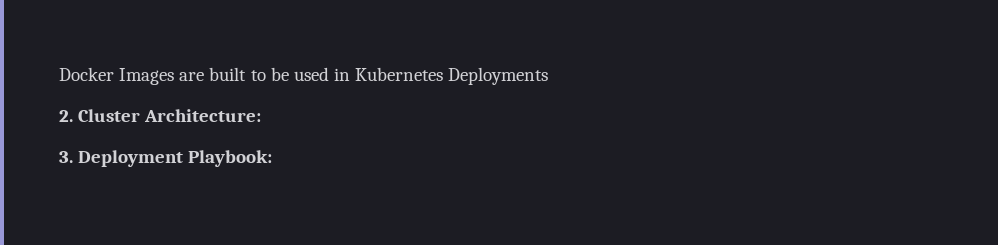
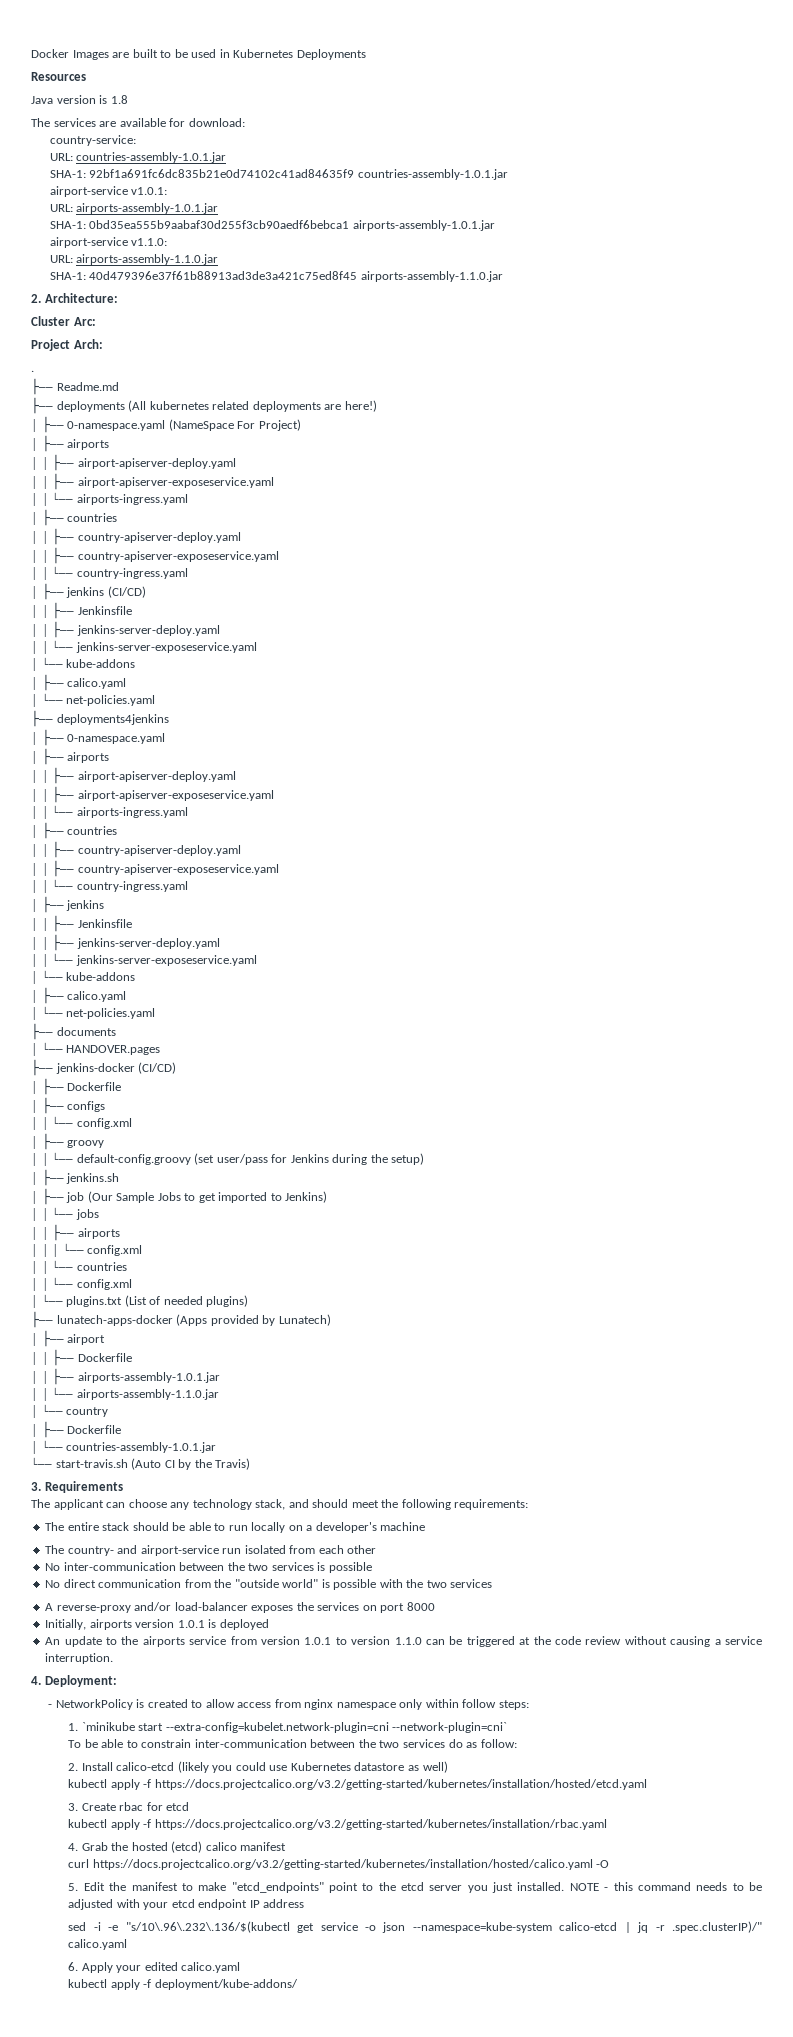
[59,109,141,122] // 2. Cluster -> [31,72,86,81] [31,95,128,104] [31,118,245,127] [49,135,136,146] [49,152,227,163] [49,169,508,180] [49,186,168,197] [49,203,219,214] [49,220,495,231] [49,237,168,248] [49,254,219,265] [49,271,503,282] [31,294,41,303] // Resources // Java version is 1.8 // The services are available for download: // country-service: // URL: countries-assembly-1.0.1.jar // SHA-1: 92bf1a691fc6dc835b21e0d74102c41ad84635f9 countries-assembly-1.0.1.jar // airport-service v1.0.1: // URL: airports-assembly-1.0.1.jar // SHA-1: 0bd35ea555b9aabaf30d255f3cb90aedf6bebca1 airports-assembly-1.0.1.jar // airport-service v1.1.0: // URL: airports-assembly-1.1.0.jar // SHA-1: 40d479396e37f61b88913ad3de3a421c75ed8f45 airports-assembly-1.1.0.jar // 2.
[59,150,273,167] 3. Deployment Playbook: -> [31,316,96,326] [31,339,103,351] [31,370,34,372] [31,378,119,395] [31,397,377,414] [31,416,301,433] [31,435,110,452] [31,454,236,471] [31,473,274,490] [31,492,188,506] [31,509,118,526] [31,528,241,545] [31,547,279,564] [31,566,188,580] [31,583,146,600] [31,602,132,619] [31,621,220,638] [31,640,257,654] [31,657,136,671] [31,674,127,691] [31,693,156,707] [31,710,169,727] [31,729,166,746] [31,748,110,765] [31,767,236,784] [31,786,274,803] [31,805,188,819] [31,822,118,839] [31,841,241,858] [31,860,279,877] [31,879,188,893] [31,896,105,913] [31,915,132,932] [31,934,220,951] [31,953,257,967] [31,970,136,984] [31,987,127,1004] [31,1006,156,1020] [31,1023,116,1040] [31,1042,161,1056] [31,1059,177,1076] [31,1078,122,1095] [31,1097,106,1114] [31,1116,132,1130] [31,1133,105,1150] [31,1152,425,1166] [31,1169,120,1186] [31,1188,328,1205] [31,1207,99,1221] [31,1224,120,1241] [31,1243,143,1257] [31,1260,127,1274] [31,1277,132,1291] [31,1294,249,1308] [31,1311,331,1328] [31,1330,106,1347] [31,1349,132,1366] [31,1368,220,1385] [31,1387,219,1401] [31,1404,109,1418] [31,1421,122,1438] [31,1440,217,1454] [31,1457,251,1470] [31,1481,123,1493] [31,1499,529,1510] [45,1522,426,1533] [45,1545,377,1556] [45,1562,372,1573] [45,1579,493,1590] [45,1602,435,1613] [45,1619,269,1630] [45,1636,762,1647] [45,1653,114,1664] [31,1675,117,1687] [48,1699,529,1710] [68,1722,508,1733] [68,1739,517,1748] [68,1761,448,1773] [68,1779,647,1790] [68,1802,190,1811] [68,1819,607,1830] [68,1841,287,1853] [68,1859,610,1870] [68,1882,763,1893] [68,1899,305,1910] [68,1921,762,1933] [68,1939,128,1950] [68,1962,241,1973] [68,1979,298,1990] Cluster Arc: // Project Arch: // . // ├── Readme.md // ├── deployments (All kubernetes related deployments are here!) // │ ├── 0-namespace.yaml (NameSpace For Project) // │ ├── airports // │ │ ├── airport-apiserver-deploy.yaml // │ │ ├── airport-apiserver-exposeservice.yaml // │ │ └── airports-ingress.yaml // │ ├── countries // │ │ ├── country-apiserver-deploy.yaml // │ │ ├── country-apiserver-exposeservice.yaml // │ │ └── country-ingress.yaml // │ ├── jenkins (CI/CD) // │ │ ├── Jenkinsfile // │ │ ├── jenkins-server-deploy.yaml // │ │ └── jenkins-server-exposeservice.yaml // │ └── kube-addons // │ ├── calico.yaml // │ └── net-policies.yaml // ├── deployments4jenkins // │ ├── 0-namespace.yaml // │ ├── airports // │ │ ├── airport-apiserver-deploy.yaml // │ │ ├── airport-apiserver-exposeservice.yaml // │ │ └── airports-ingress.yaml // │ ├── countries // │ │ ├── country-apiserver-deploy.yaml // │ │ ├── country-apiserver-exposeservice.yaml // │ │ └── country-ingress.yaml // │ ├── jenkins // │ │ ├── Jenkinsfile // │ │ ├── jenkins-server-deploy.yaml // │ │ └── jenkins-server-exposeservice.yaml // │ └── kube-addons // │ ├── calico.yaml // │ └── net-policies.yaml // ├── documents // │ └── HANDOVER.pages // ├── jenkins-docker (CI/CD) // │ ├── Dockerfile // │ ├── configs // │ │ └── config.xml // │ ├── groovy // │ │ └── default-config.groovy (set user/pass for Jenkins during the setup) // │ ├── jenkins.sh // │ ├── job (Our Sample Jobs to get imported to Jenkins) // │ │ └── jobs // │ │ ├── airports // │ │ │ └── config.xml // │ │ └── countries // │ │ └── config.xml // │ └── plugins.txt (List of needed plugins) // ├── lunatech-apps-docker (Apps provided by Lunatech) // │ ├── airport // │ │ ├── Dockerfile // │ │ ├── airports-assembly-1.0.1.jar // │ │ └── airports-assembly-1.1.0.jar // │ └── country // │ ├── Dockerfile // │ └── countries-assembly-1.0.1.jar // └── start-travis.sh (Auto CI by the Travis) // 3. Requirements // The applicant can choose any technology stack, and should meet the following requirements: // The entire stack should be able to run locally on a developer's machine // The country- and airport-service run isolated from each other // No inter-communication between the two services is possible // No direct communication from the "outside world" is possible with the two services // A reverse-proxy and/or load-balancer exposes the services on port 8000 // Initially, airports version 1.0.1 is deployed // An update to the airports service from version 1.0.1 to version 1.1.0 can be triggered at the code review without causing a service interruption. // 4. Deployment: // - NetworkPolicy is created to allow access from nginx namespace only within follow steps: // 1. `minikube start --extra-config=kubelet.network-plugin=cni --network-plugin=cni` // To be able to constrain inter-communication between the two services do as follow: // 2. Install calico-etcd (likely you could use Kubernetes datastore as well) // kubectl apply -f https://docs.projectcalico.org/v3.2/getting-started/kubernetes/installation/hosted/etcd.yaml // 3. Create rbac for etcd // kubectl apply -f https://docs.projectcalico.org/v3.2/getting-started/kubernetes/installation/rbac.yaml // 4. Grab the hosted (etcd) calico manifest // curl https://docs.projectcalico.org/v3.2/getting-started/kubernetes/installation/hosted/calico.yaml -O // 5. Edit the manifest to make "etcd_endpoints" point to the etcd server you just installed. NOTE - this command needs to be adjusted with your etcd endpoint IP address // sed -i -e "s/10\.96\.232\.136/$(kubectl get service -o json --namespace=kube-system calico-etcd | jq -r .spec.clusterIP)/" calico.yaml // 6. Apply your edited calico.yaml // kubectl apply -f deployment/kube-addons/

